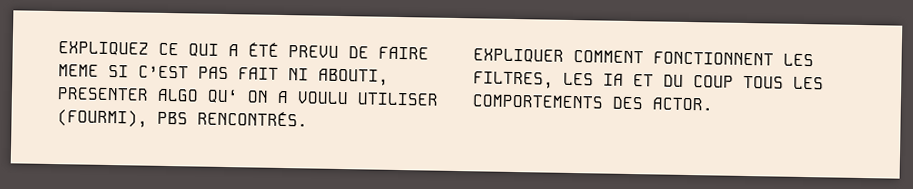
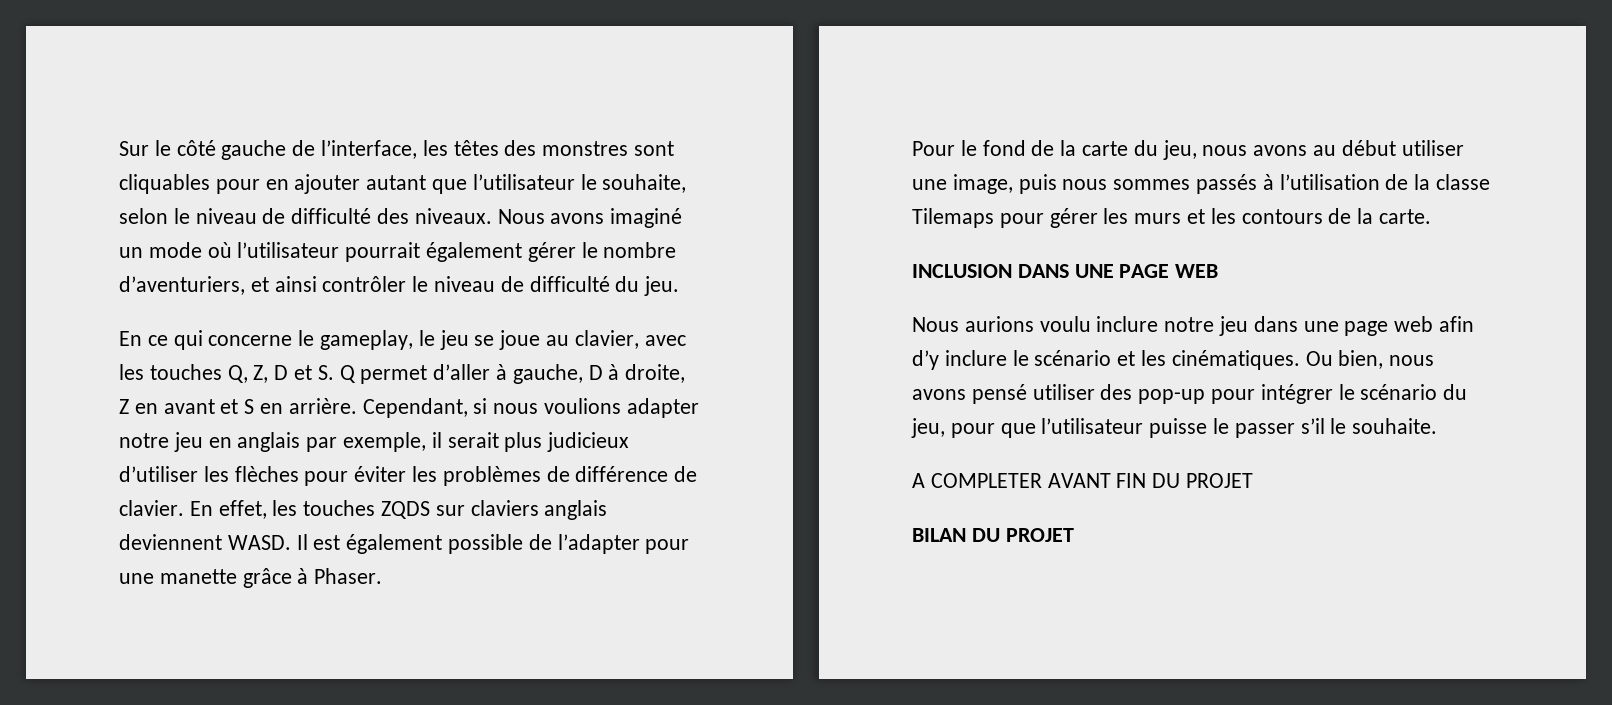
[58,41,429,60] [58,64,389,86] [57,87,439,106] [57,109,308,128] [473,48,814,67] [473,71,824,90] [472,94,713,111] EXPLIQUEZ CE QUI A ÉTÉ PREVU DE FAIRE MEME SI C’EST PAS FAIT NI ABOUTI, PRESENTER ALGO QU‘ ON A VOULU UTILISER (FOURMI), PBS RENCONTRÉS. // EXPLIQUER COMMENT FONCTIONNENT LES FILTRES, LES IA ET DU COUP TOUS LES COMPORTEMENTS DES ACTOR. -> [119,140,675,160] [119,174,687,194] [119,208,683,228] [119,242,677,262] [119,276,680,296] [119,330,686,350] [119,364,686,384] [119,398,699,418] [119,432,630,452] [119,466,698,486] [119,500,608,520] [119,534,690,554] [119,568,383,588] [912,140,1464,160] [912,174,1491,194] [912,208,1432,228] [912,264,1219,278] [912,316,1475,336] [912,350,1435,370] [912,384,1468,404] [911,418,1438,438] [912,473,1254,488] [912,528,1074,542] Sur le côté gauche de l’interface, les têtes des monstres sont cliquables pour en ajouter autant que l’utilisateur le souhaite, selon le niveau de difficulté des niveaux. Nous avons imaginé un mode où l’utilisateur pourrait également gérer le nombre d’aventuriers, et ainsi contrôler le niveau de difficulté du jeu. // En ce qui concerne le gameplay, le jeu se joue au clavier, avec les touches Q, Z, D et S. Q permet d’aller à gauche, D à droite, Z en avant et S en arrière. Cependant, si nous voulions adapter notre jeu en anglais par exemple, il serait plus judicieux d’utiliser les flèches pour éviter les problèmes de différence de clavier. En effet, les touches ZQDS sur claviers anglais deviennent WASD. Il est également possible de l’adapter pour une manette grâce à Phaser. // Pour le fond de la carte du jeu, nous avons au début utiliser une image, puis nous sommes passés à l’utilisation de la classe Tilemaps pour gérer les murs et les contours de la carte. // INCLUSION DANS UNE PAGE WEB // Nous aurions voulu inclure notre jeu dans une page web afin d’y inclure le scénario et les cinématiques. Ou bien, nous avons pensé utiliser des pop-up pour intégrer le scénario du jeu, pour que l’utilisateur puisse le passer s’il le souhaite. // A COMPLETER AVANT FIN DU PROJET // BILAN DU PROJET

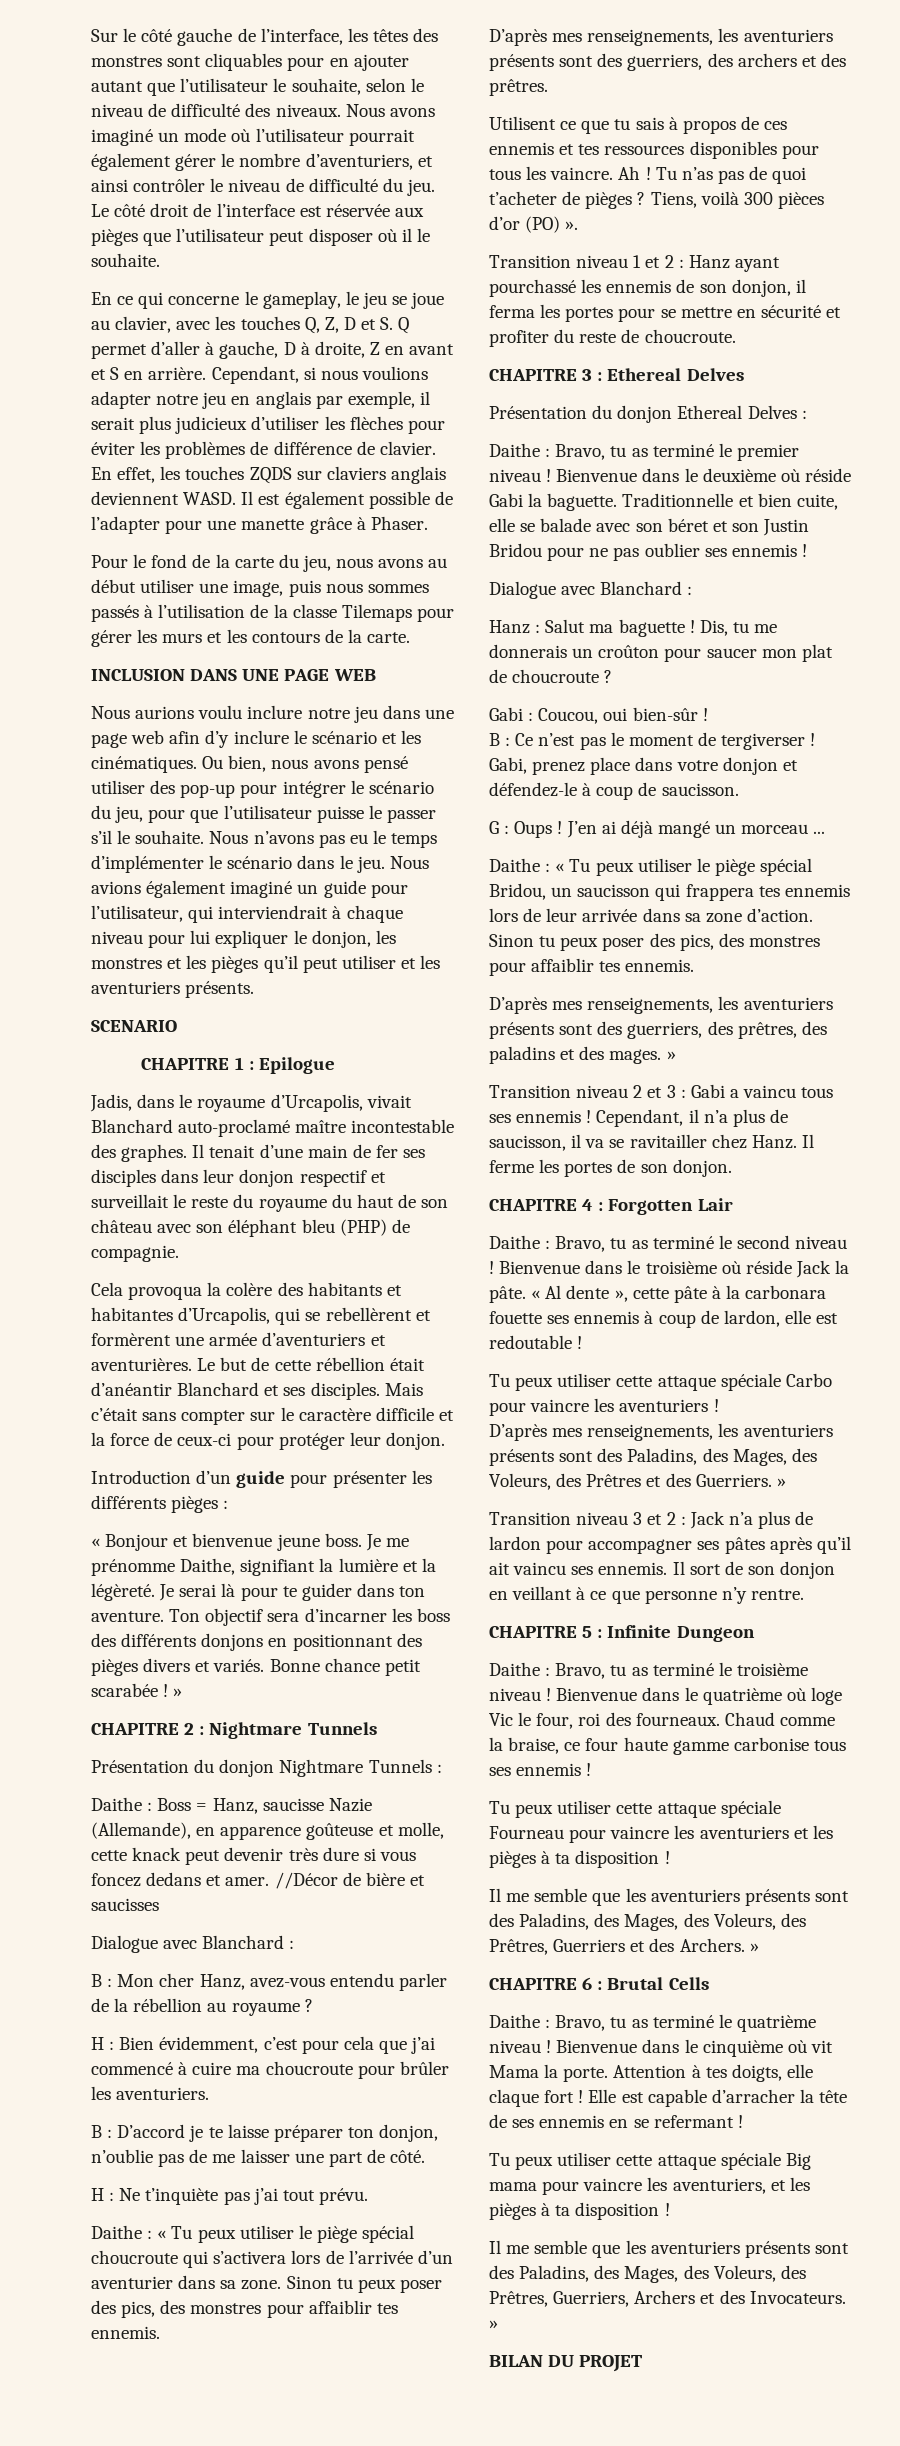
(680, 286) none -> [91,203,424,217] [91,228,430,246] [91,253,160,267] Le côté droit de l’interface est réservée aux pièges que l’utilisateur peut disposer où il le souhaite.
[912,473,1254,488] // A COMPLETER AVANT FIN DU PROJET -> [209,830,438,848] [91,855,429,873] [91,880,408,898] [91,905,403,923] [91,930,396,948] [91,955,441,973] [91,981,255,998] [91,1020,177,1032] [141,1057,335,1074] [90,1094,412,1112] [91,1119,455,1137] [91,1144,426,1162] [91,1169,386,1187] [91,1194,449,1212] [91,1219,410,1237] [91,1245,179,1262] [91,1282,402,1300] [91,1307,431,1325] [91,1332,386,1346] [91,1357,425,1371] [91,1382,423,1400] [91,1407,454,1425] [91,1432,445,1450] [91,1470,432,1488] [91,1495,229,1513] [91,1533,409,1551] [91,1558,436,1576] [91,1583,426,1601] [91,1608,450,1626] [91,1633,422,1651] [91,1658,421,1676] [91,1683,183,1697] [91,1722,377,1739] [91,1759,442,1777] [91,1797,372,1814] [91,1822,444,1840] [91,1847,416,1865] [91,1872,425,1889] [91,1898,159,1911] [91,1935,295,1953] [91,1973,447,1991] [91,1998,313,2016] [91,2036,436,2054] [91,2061,449,2079] [91,2086,210,2100] [91,2124,439,2142] [91,2149,426,2167] [91,2188,368,2205] [91,2225,415,2243] [91,2250,453,2268] [91,2275,442,2293] [91,2300,398,2318] [91,2326,160,2339] [489,28,833,46] [489,53,846,71] [489,79,548,96] [489,116,788,134] [489,141,819,159] [489,166,807,184] [489,191,824,209] [489,216,579,233] [489,255,780,272] [489,279,806,297] [489,304,842,322] [489,329,736,347] [489,368,744,381] [489,405,807,423] [489,443,799,461] [489,468,851,482] [489,493,838,511] [489,518,810,536] [489,543,807,561] [489,581,693,599] [489,619,778,637] [489,644,833,662] [489,669,613,683] [489,707,708,724] [489,732,816,750] [489,757,798,775] [489,782,739,800] [489,820,826,838] [489,858,813,876] [489,883,850,901] [489,908,813,923] [489,933,820,951] [489,958,695,976] [489,996,833,1014] [489,1021,827,1039] [489,1046,676,1064] [489,1084,834,1098] [489,1109,788,1127] [489,1134,814,1151] [489,1159,732,1177] [489,1198,733,1215] [489,1235,848,1252] [489,1260,850,1278] [489,1285,827,1303] [489,1310,839,1328] [489,1335,583,1349] [489,1373,832,1391] [489,1398,719,1416] [489,1423,833,1441] [489,1448,817,1466] [489,1473,786,1490] [489,1511,814,1529] [489,1536,851,1554] [489,1561,836,1579] [489,1586,804,1604] [489,1625,755,1642] [489,1662,808,1679] [489,1687,842,1705] [489,1712,835,1729] [489,1737,846,1755] [489,1763,592,1776] [489,1800,781,1818] [489,1825,833,1843] [489,1850,670,1868] [489,1888,849,1906] [489,1913,806,1931] [489,1938,759,1955] [489,1977,709,1990] [489,2014,816,2032] [489,2039,833,2057] [489,2064,813,2082] [489,2089,848,2107] [489,2114,743,2128] [489,2152,811,2170] [489,2177,810,2195] [489,2202,670,2220] [489,2240,849,2258] [489,2265,806,2283] [489,2290,846,2307] [489,2320,498,2329] Nous n’avons pas eu le temps d’implémenter le scénario dans le jeu. Nous avions également imaginé un guide pour l’utilisateur, qui interviendrait à chaque niveau pour lui expliquer le donjon, les monstres et les pièges qu’il peut utiliser et les aventuriers présents. // SCENARIO // CHAPITRE 1 : Epilogue // Jadis, dans le royaume d’Urcapolis, vivait Blanchard auto-proclamé maître incontestable des graphes. Il tenait d’une main de fer ses disciples dans leur donjon respectif et surveillait le reste du royaume du haut de son château avec son éléphant bleu (PHP) de compagnie. // Cela provoqua la colère des habitants et habitantes d’Urcapolis, qui se rebellèrent et formèrent une armée d’aventuriers et aventurières. Le but de cette rébellion était d’anéantir Blanchard et ses disciples. Mais c’était sans compter sur le caractère difficile et la force de ceux-ci pour protéger leur donjon. // Introduction d’un guide pour présenter les différents pièges : // « Bonjour et bienvenue jeune boss. Je me prénomme Daithe, signifiant la lumière et la légèreté. Je serai là pour te guider dans ton aventure. Ton objectif sera d’incarner les boss des différents donjons en positionnant des pièges divers et variés. Bonne chance petit scarabée ! » // CHAPITRE 2 : Nightmare Tunnels // Présentation du donjon Nightmare Tunnels : // Daithe : Boss = Hanz, saucisse Nazie (Allemande), en apparence goûteuse et molle, cette knack peut devenir très dure si vous foncez dedans et amer. //Décor de bière et saucisses // Dialogue avec Blanchard : // B : Mon cher Hanz, avez-vous entendu parler de la rébellion au royaume ? // H : Bien évidemment, c’est pour cela que j’ai commencé à cuire ma choucroute pour brûler les aventuriers. // B : D’accord je te laisse préparer ton donjon, n’oublie pas de me laisser une part de côté. // H : Ne t’inquiète pas j’ai tout prévu. // Daithe : « Tu peux utiliser le piège spécial choucroute qui s’activera lors de l’arrivée d’un aventurier dans sa zone. Sinon tu peux poser des pics, des monstres pour affaiblir tes ennemis. // D’après mes renseignements, les aventuriers présents sont des guerriers, des archers et des prêtres. // Utilisent ce que tu sais à propos de ces ennemis et tes ressources disponibles pour tous les vaincre. Ah ! Tu n’as pas de quoi t’acheter de pièges ? Tiens, voilà 300 pièces d’or (PO) ». // Transition niveau 1 et 2 : Hanz ayant pourchassé les ennemis de son donjon, il ferma les portes pour se mettre en sécurité et profiter du reste de choucroute. // CHAPITRE 3 : Ethereal Delves // Présentation du donjon Ethereal Delves : // Daithe : Bravo, tu as terminé le premier niveau ! Bienvenue dans le deuxième où réside Gabi la baguette. Traditionnelle et bien cuite, elle se balade avec son béret et son Justin Bridou pour ne pas oublier ses ennemis ! // Dialogue avec Blanchard : // Hanz : Salut ma baguette ! Dis, tu me donnerais un croûton pour saucer mon plat de choucroute ? // Gabi : Coucou, oui bien-sûr ! // B : Ce n’est pas le moment de tergiverser ! Gabi, prenez place dans votre donjon et défendez-le à coup de saucisson. // G : Oups ! J’en ai déjà mangé un morceau ... // Daithe : « Tu peux utiliser le piège spécial Bridou, un saucisson qui frappera tes ennemis lors de leur arrivée dans sa zone d’action. Sinon tu peux poser des pics, des monstres pour affaiblir tes ennemis. // D’après mes renseignements, les aventuriers présents sont des guerriers, des prêtres, des paladins et des mages. » // Transition niveau 2 et 3 : Gabi a vaincu tous ses ennemis ! Cependant, il n’a plus de saucisson, il va se ravitailler chez Hanz. Il ferme les portes de son donjon. // CHAPITRE 4 : Forgotten Lair // Daithe : Bravo, tu as terminé le second niveau ! Bienvenue dans le troisième où réside Jack la pâte. « Al dente », cette pâte à la carbonara fouette ses ennemis à coup de lardon, elle est redoutable ! // Tu peux utiliser cette attaque spéciale Carbo pour vaincre les aventuriers ! // D’après mes renseignements, les aventuriers présents sont des Paladins, des Mages, des Voleurs, des Prêtres et des Guerriers. » // Transition niveau 3 et 2 : Jack n’a plus de lardon pour accompagner ses pâtes après qu’il ait vaincu ses ennemis. Il sort de son donjon en veillant à ce que personne n’y rentre. // CHAPITRE 5 : Infinite Dungeon // Daithe : Bravo, tu as terminé le troisième niveau ! Bienvenue dans le quatrième où loge Vic le four, roi des fourneaux. Chaud comme la braise, ce four haute gamme carbonise tous ses ennemis ! // Tu peux utiliser cette attaque spéciale Fourneau pour vaincre les aventuriers et les pièges à ta disposition ! // Il me semble que les aventuriers présents sont des Paladins, des Mages, des Voleurs, des Prêtres, Guerriers et des Archers. » // CHAPITRE 6 : Brutal Cells // Daithe : Bravo, tu as terminé le quatrième niveau ! Bienvenue dans le cinquième où vit Mama la porte. Attention à tes doigts, elle claque fort ! Elle est capable d’arracher la tête de ses ennemis en se refermant ! // Tu peux utiliser cette attaque spéciale Big mama pour vaincre les aventuriers, et les pièges à ta disposition ! // Il me semble que les aventuriers présents sont des Paladins, des Mages, des Voleurs, des Prêtres, Guerriers, Archers et des Invocateurs. »

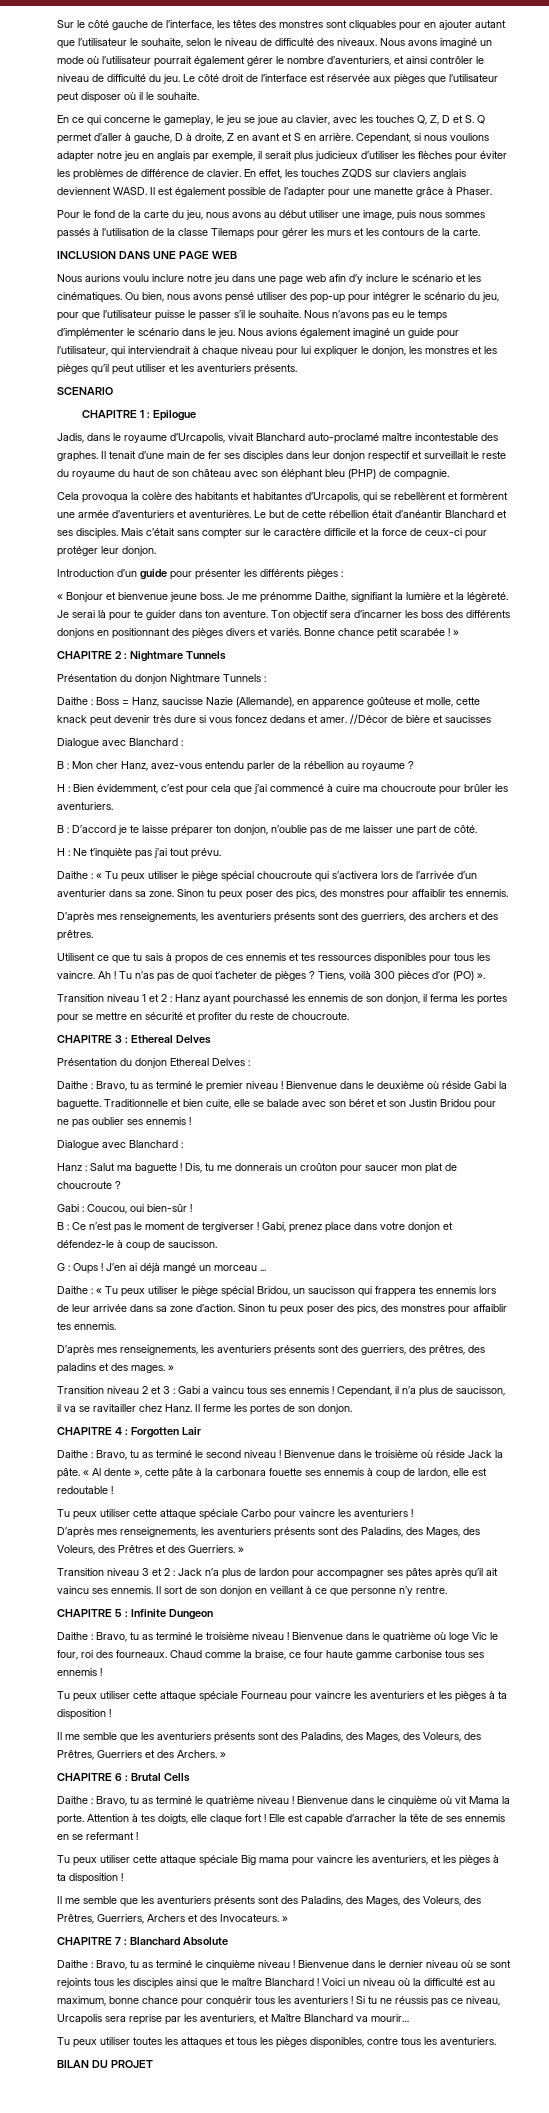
(498, 2324) none -> [57,1937,228,1946] [57,1960,511,1971] [57,1978,495,1989] [57,1996,500,2007] [57,2014,409,2025] [57,2037,496,2048] // CHAPITRE 7 : Blanchard Absolute // Daithe : Bravo, tu as terminé le cinquième niveau ! Bienvenue dans le dernier niveau où se sont rejoints tous les disciples ainsi que le maître Blanchard ! Voici un niveau où la difficulté est au maximum, bonne chance pour conquérir tous les aventuriers ! Si tu ne réussis pas ce niveau, Urcapolis sera reprise par les aventuriers, et Maître Blanchard va mourir… // Tu peux utiliser toutes les attaques et tous les pièges disponibles, contre tous les aventuriers.

